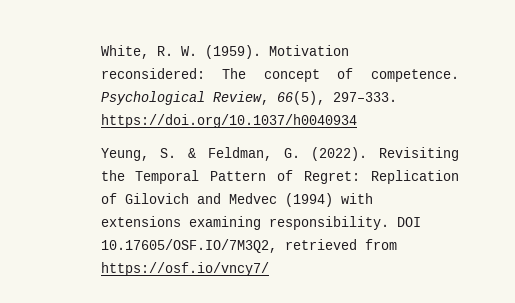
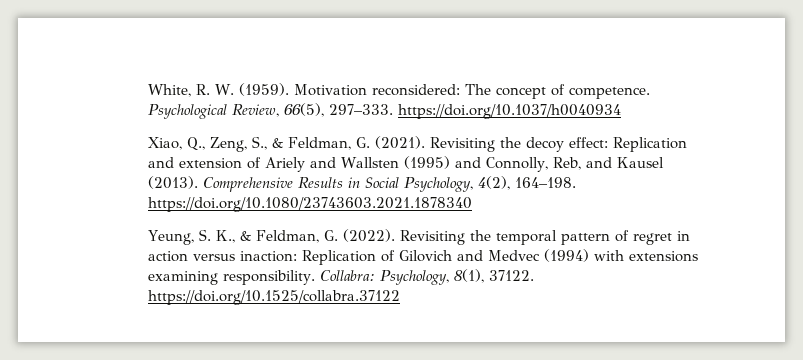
(357, 121) none -> [147,136,687,152] [147,156,664,172] [147,176,576,192] [147,197,472,212] // Xiao, Q., Zeng, S., & Feldman, G. (2021). Revisiting the decoy effect: Replication and extension of Ariely and Wallsten (1995) and Connolly, Reb, and Kausel (2013). Comprehensive Results in Social Psychology, 4(2), 164–198. https://doi.org/10.1080/23743603.2021.1878340
(177, 153) none -> [215,230,235,243] K.,
[135,170,361,184] Temporal Pattern of Regret: -> [495,230,690,245] [147,251,297,262] temporal pattern of regret in action versus inaction:
[396,217,421,227] [100,239,397,253] [100,262,269,276] DOI 10.17605/OSF.IO/7M3Q2, retrieved from https://osf.io/vncy7/ -> [319,269,534,285] [147,290,400,305] Collabra: Psychology, 8(1), 37122. https://doi.org/10.1525/collabra.37122

